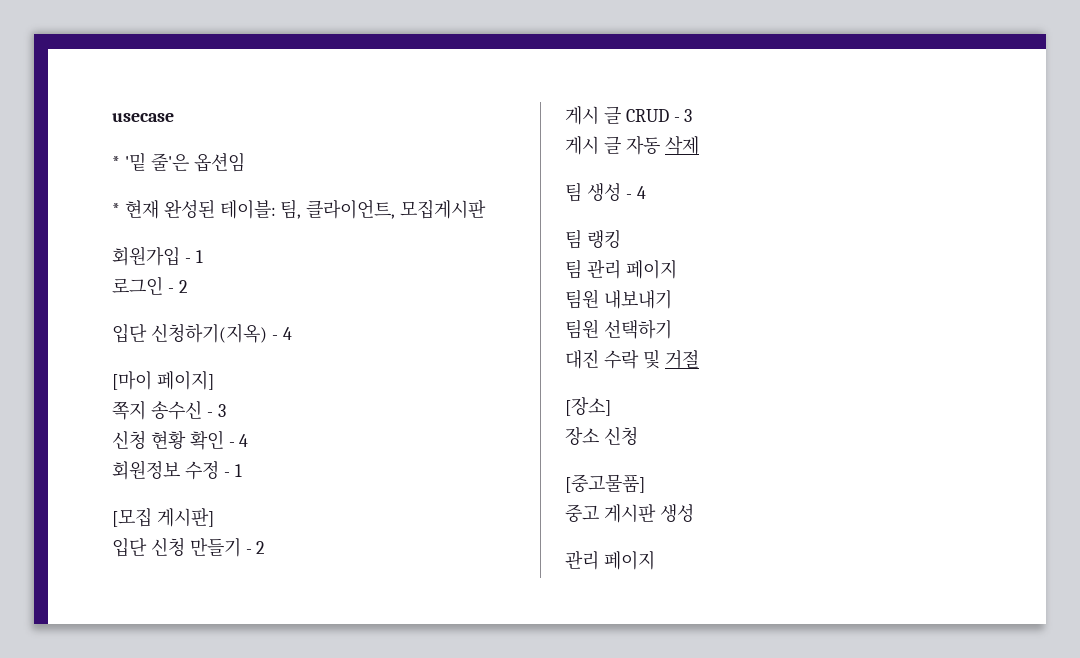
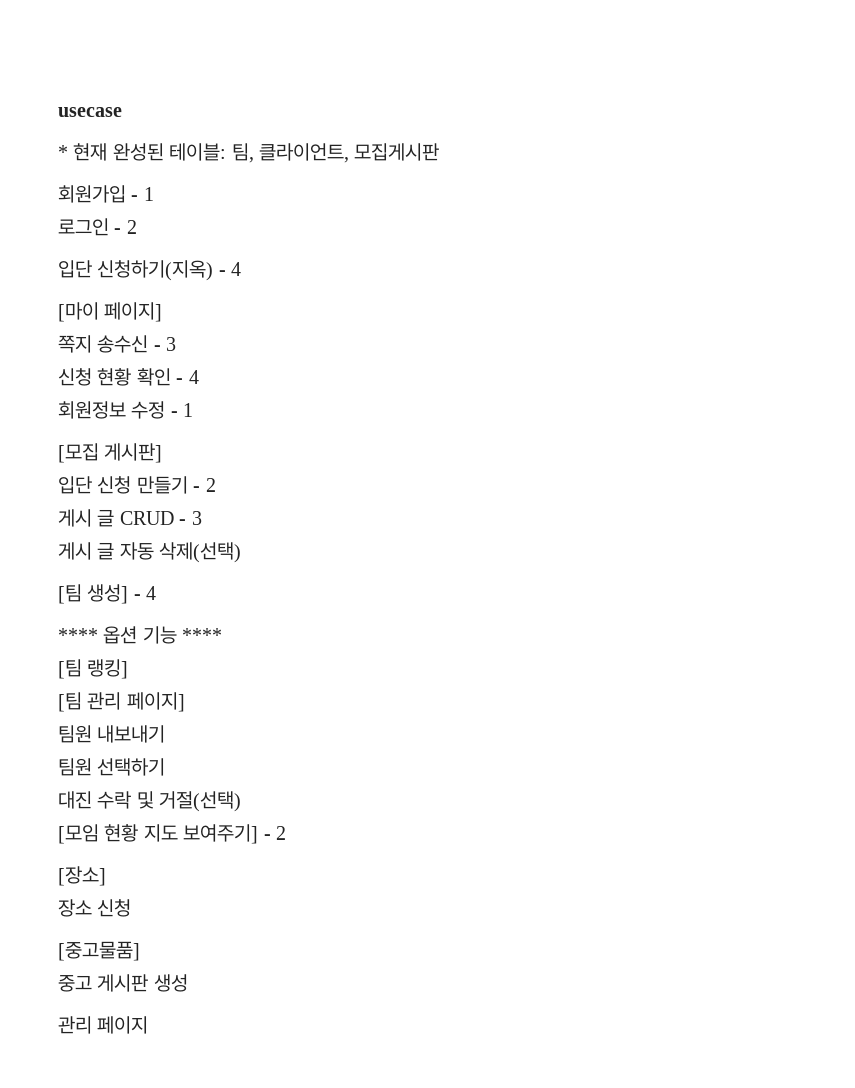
[112,153,245,172] // * '밑 줄'은 옵션임 -> (122, 112) none
[664,136,699,155] [565,182,646,202] [565,229,621,249] [565,259,677,279] 삭제 // 팀 생성 - 4 // 팀 랭킹 // 팀 관리 페이지 -> [159,542,242,563] [58,584,157,604] [58,626,223,644] [58,659,129,679] [58,692,185,712] 삭제(선택) // [팀 생성] - 4 // **** 옵션 기능 **** // [팀 랭킹] // [팀 관리 페이지]
[664,350,699,369] 거절 -> [159,791,242,812] [58,824,286,844] 거절(선택) // [모임 현황 지도 보여주기] - 2

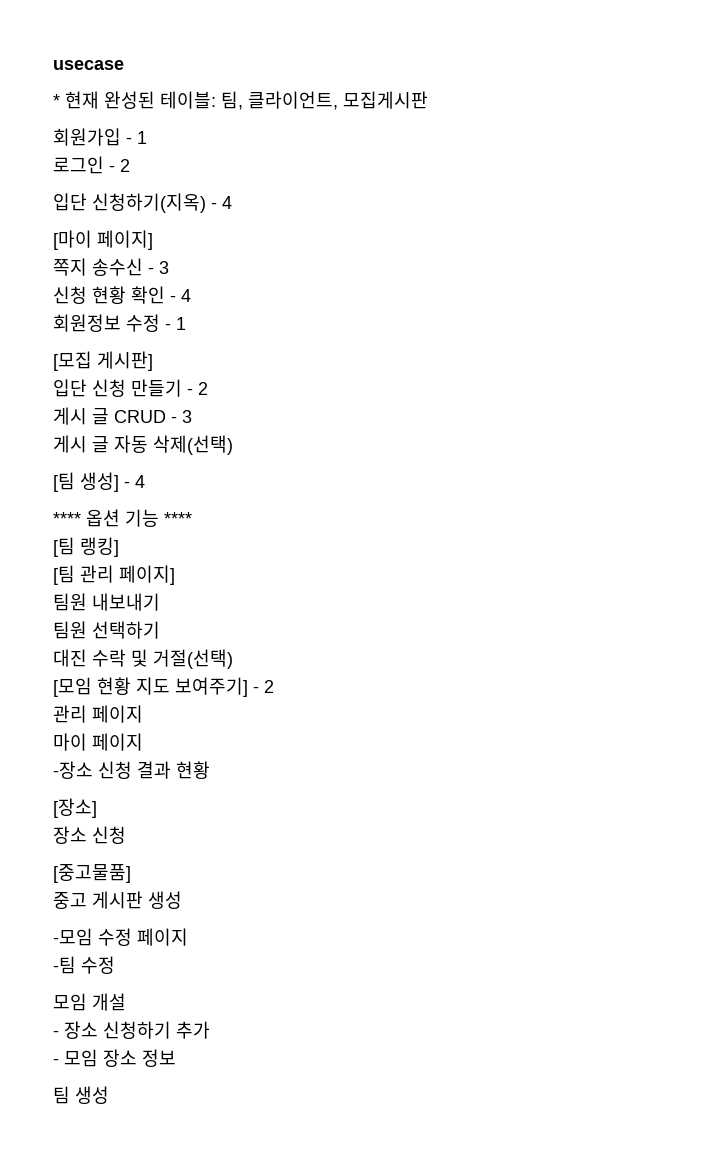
(286, 833) none -> [53,705,143,723] [53,733,143,751] [53,761,210,779] // 관리 페이지 // 마이 페이지 // -장소 신청 결과 현황
[58,1016,149,1034] 관리 페이지 -> [53,928,188,946] [53,956,115,974] [53,993,126,1011] [53,1021,210,1039] [53,1049,176,1067] [53,1086,109,1104] -모임 수정 페이지 // -팀 수정 // 모임 개설 // - 장소 신청하기 추가 // - 모임 장소 정보 // 팀 생성

